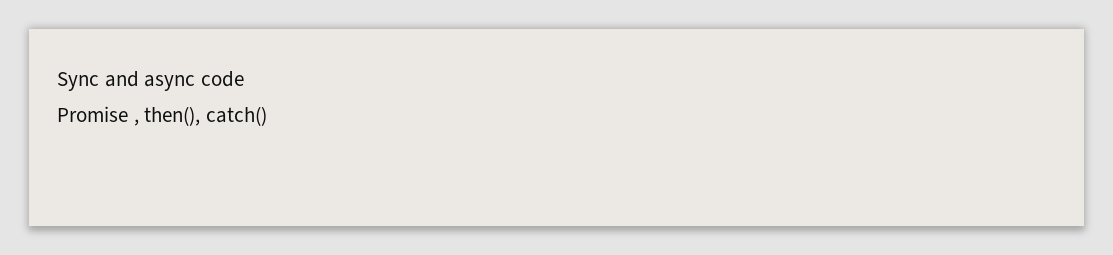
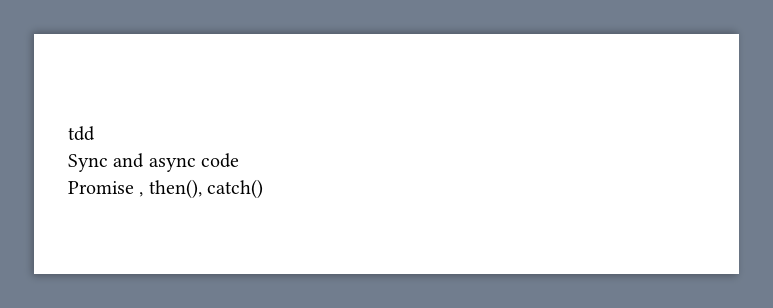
(57, 81) none -> [68,126,95,141] tdd //

